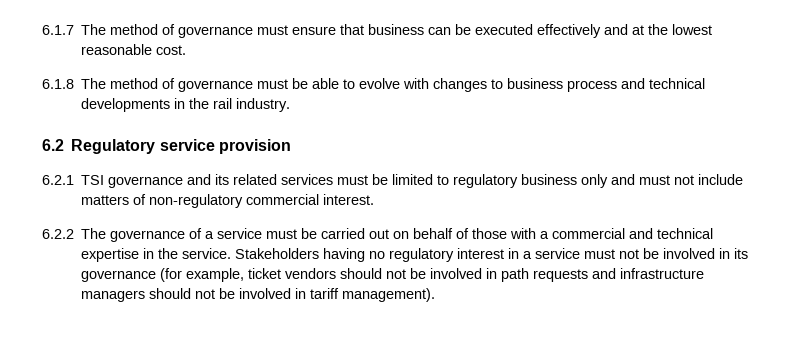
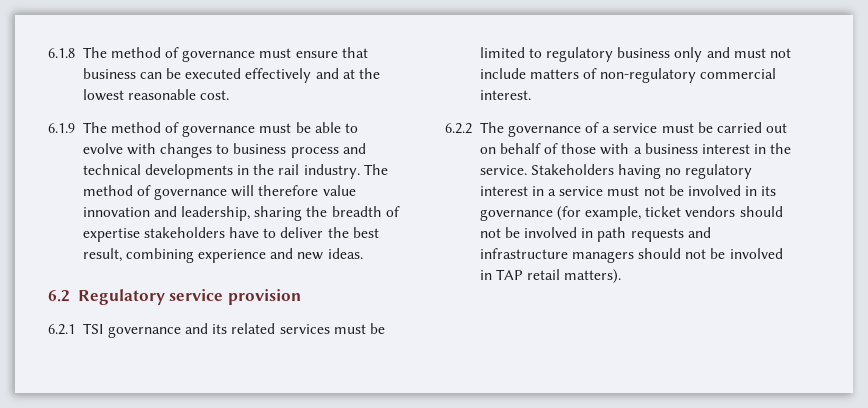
[42,25,74,35] 6.1.7 -> [48,48,75,58] 6.1.8
[42,79,74,89] 6.1.8 -> [48,123,75,133] 6.1.9
(291, 105) none -> [363,164,388,175] [82,185,356,200] [82,206,400,221] [82,227,379,242] [82,248,363,263] The method of governance will therefore value innovation and leadership, sharing the breadth of expertise stakeholders have to deliver the best result, combining experience and new ideas.
[552,228,714,239] [81,248,140,262] commercial and technical expertise -> [644,143,751,154] business interest
[310,288,436,302] tariff management). -> [495,269,622,284] TAP retail matters).

